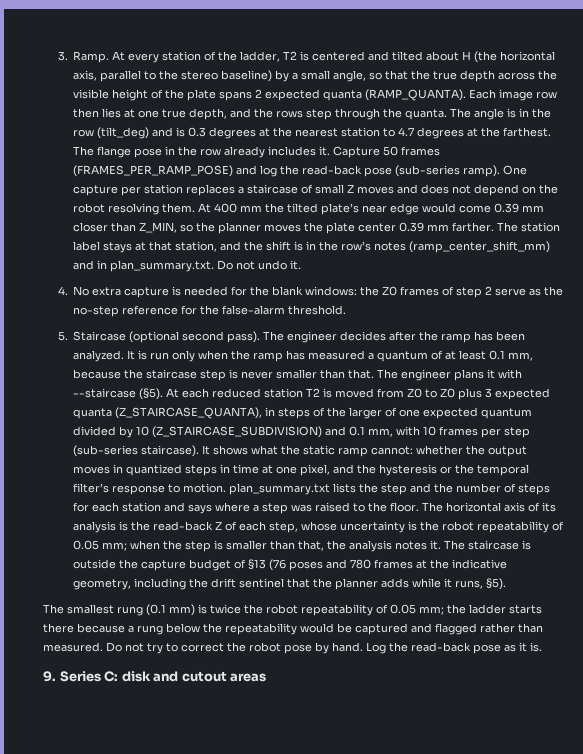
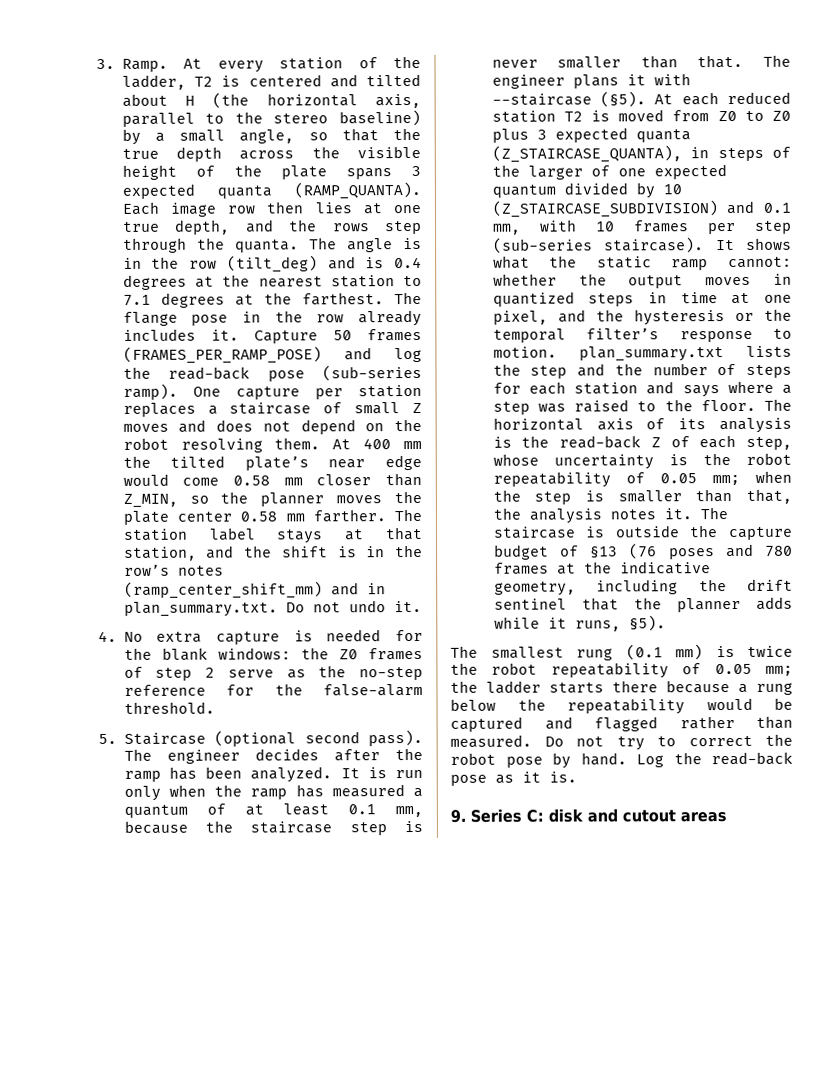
[255,89,263,98] 2 -> [411,165,422,177] 3
[188,127,207,137] 0.3 -> [394,256,422,269] 0.4
[398,127,415,136] 4.7 -> [122,294,151,306] 7.1
[494,203,520,213] 0.39 -> [233,475,271,486] 0.58
[399,222,425,232] 0.39 -> [240,511,278,522] 0.58

